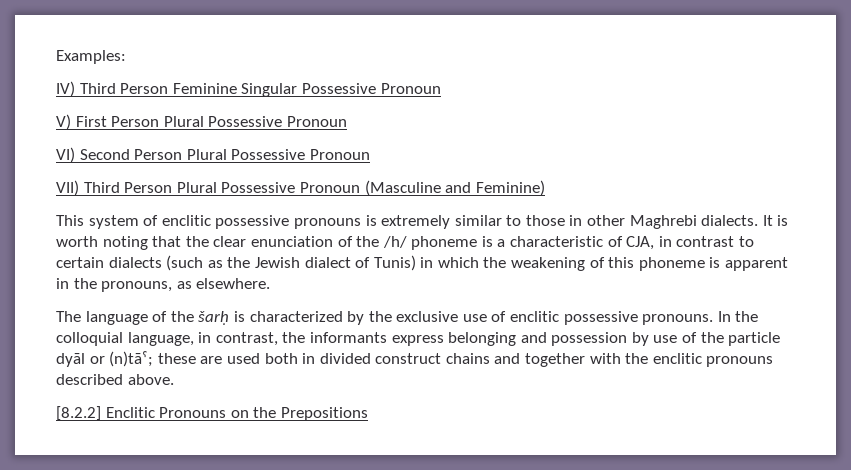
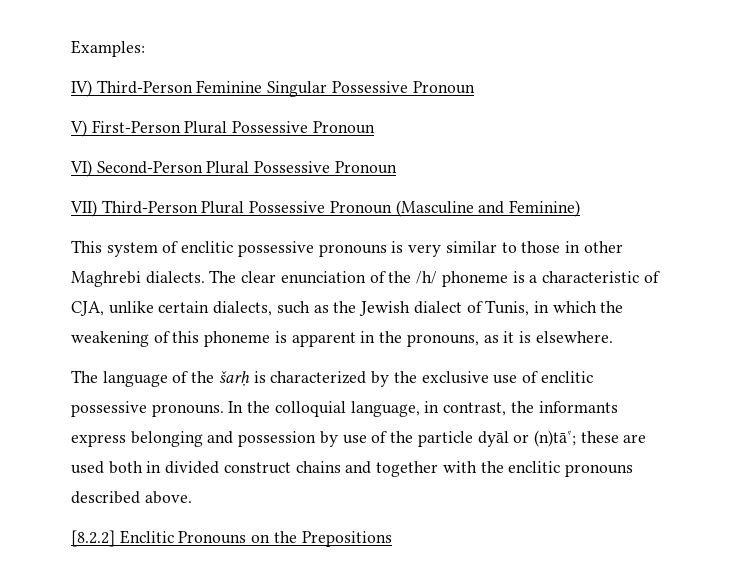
[79,83,169,94] Third Person -> [96,80,193,94] Third-Person
[75,116,160,127] First Person -> [91,120,181,133] First-Person
[79,149,183,160] Second Person -> [96,161,203,174] Second-Person
[83,182,173,193] Third Person -> [101,200,198,214] Third-Person
[381,215,451,229] extremely -> [408,244,442,257] very
[762,215,789,226] [56,236,209,250] It is worth noting that the -> [209,270,237,283] The
[658,236,755,247] [56,255,204,271] in contrast to certain dialects (such -> [108,301,310,316] unlike certain dialects, such
[373,255,416,271] Tunis) -> [485,300,530,316] Tunis,
(192, 285) none -> [503,331,531,343] it is

